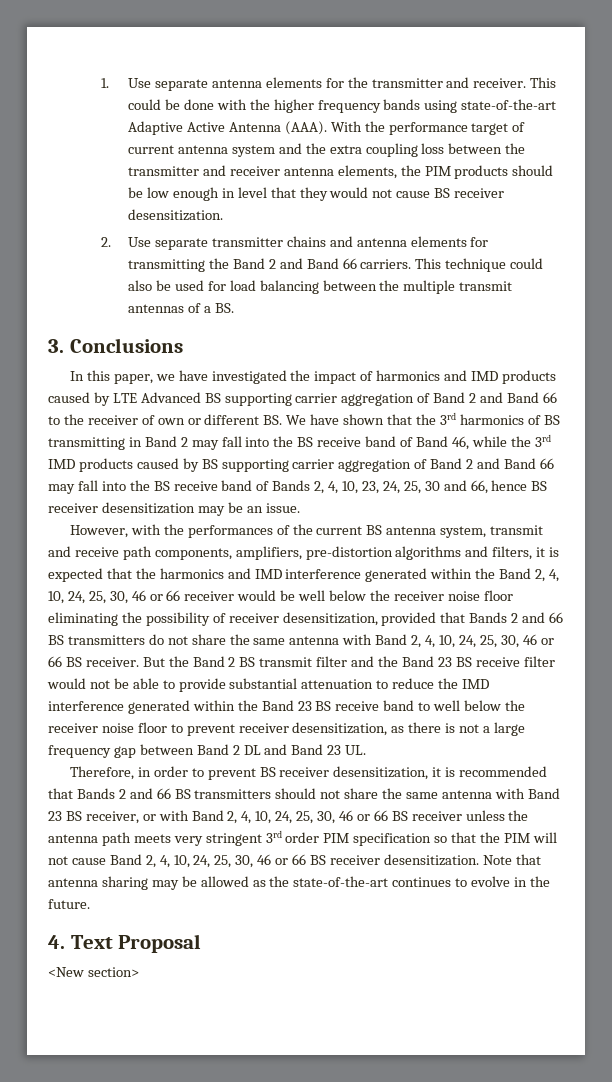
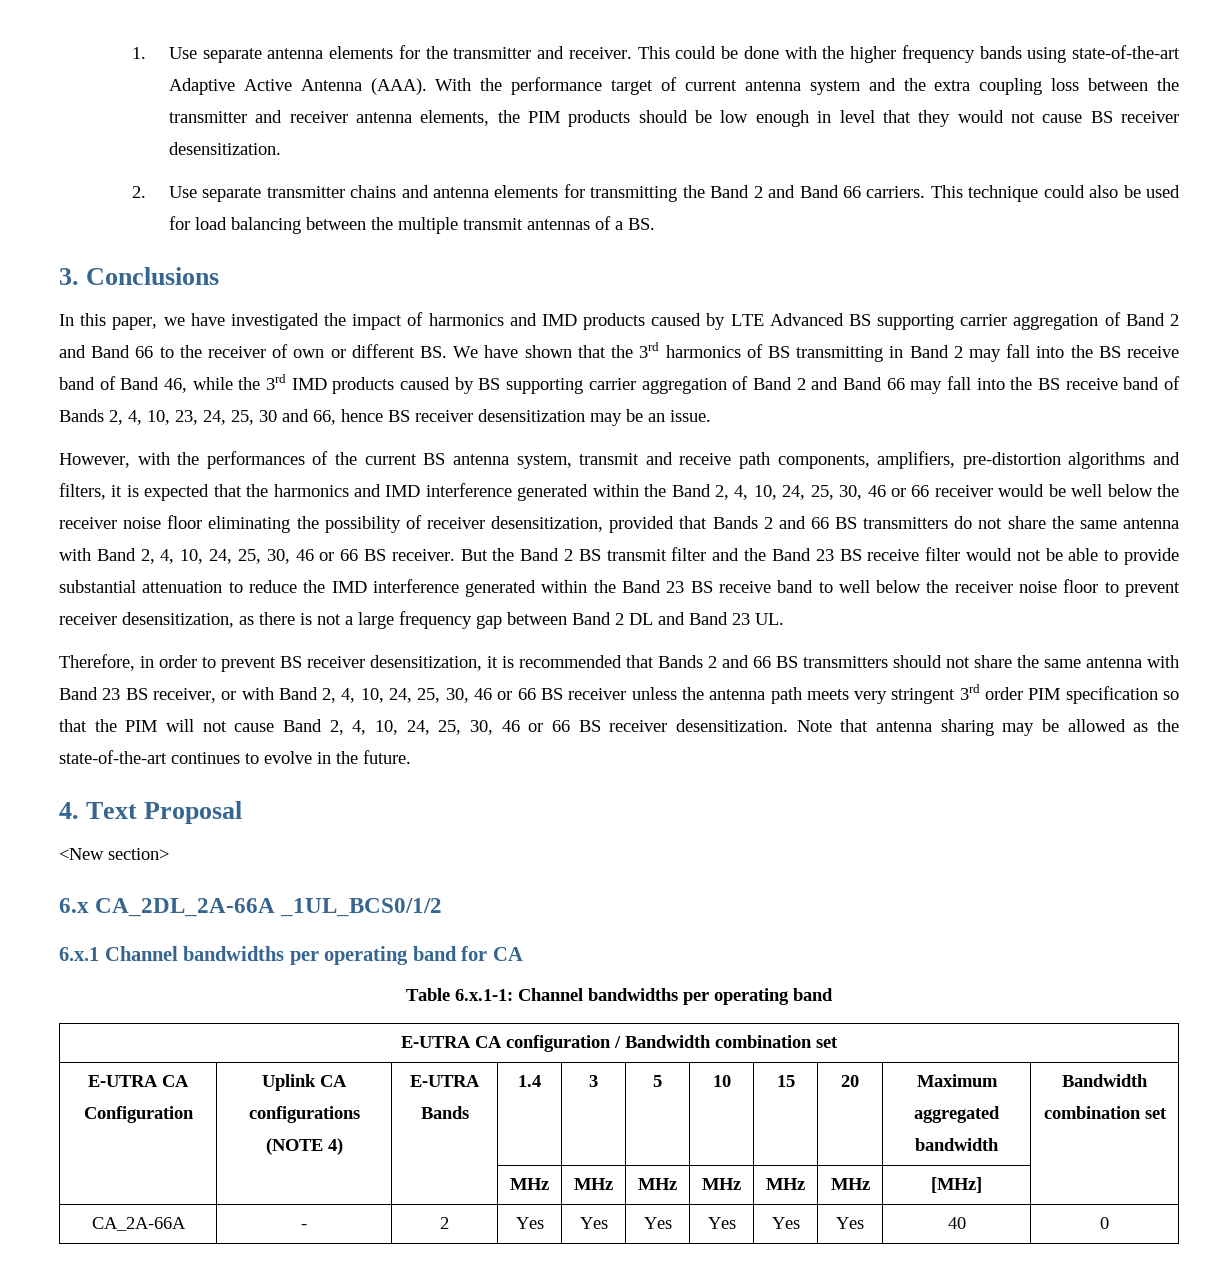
(139, 972) none -> [59,898,443,917] [59,946,523,965] [406,988,833,1005] [401,1035,838,1052] [88,1075,189,1087] [83,1106,194,1123] [262,1074,347,1091] [248,1106,360,1123] [265,1138,343,1155] [410,1075,480,1087] [420,1106,469,1119] [518,1075,541,1087] [589,1075,598,1087] [653,1075,662,1087] [712,1075,731,1087] [776,1075,795,1087] [841,1075,859,1087] [916,1074,998,1087] [914,1106,1000,1123] [915,1138,999,1151] [1062,1074,1148,1087] [1043,1106,1167,1119] [510,1178,549,1190] [574,1178,613,1190] [638,1178,677,1190] [702,1178,741,1190] [766,1178,805,1190] [830,1178,870,1190] [931,1177,982,1193] [91,1217,186,1231] [301,1224,307,1229] [440,1217,449,1229] [515,1217,544,1229] [579,1217,608,1229] [643,1217,672,1229] [707,1217,736,1229] [771,1217,800,1229] [836,1217,864,1229] [947,1217,966,1229] [1100,1217,1109,1229] // 6.x CA_2DL_2A-66A _1UL_BCS0/1/2 // 6.x.1 Channel bandwidths per operating band for CA // Table 6.x.1-1: Channel bandwidths per operating band // E-UTRA CA configuration / Bandwidth combination set // E-UTRA CA Configuration | Uplink CA configurations (NOTE 4) | E-UTRA Bands | 1.4 | 3 | 5 | 10 | 15 | 20 | Maximum aggregated bandwidth | Bandwidth combination set // | | | MHz | MHz | MHz | MHz | MHz | MHz | [MHz] | // CA_2A-66A | - | 2 | Yes | Yes | Yes | Yes | Yes | Yes | 40 | 0

